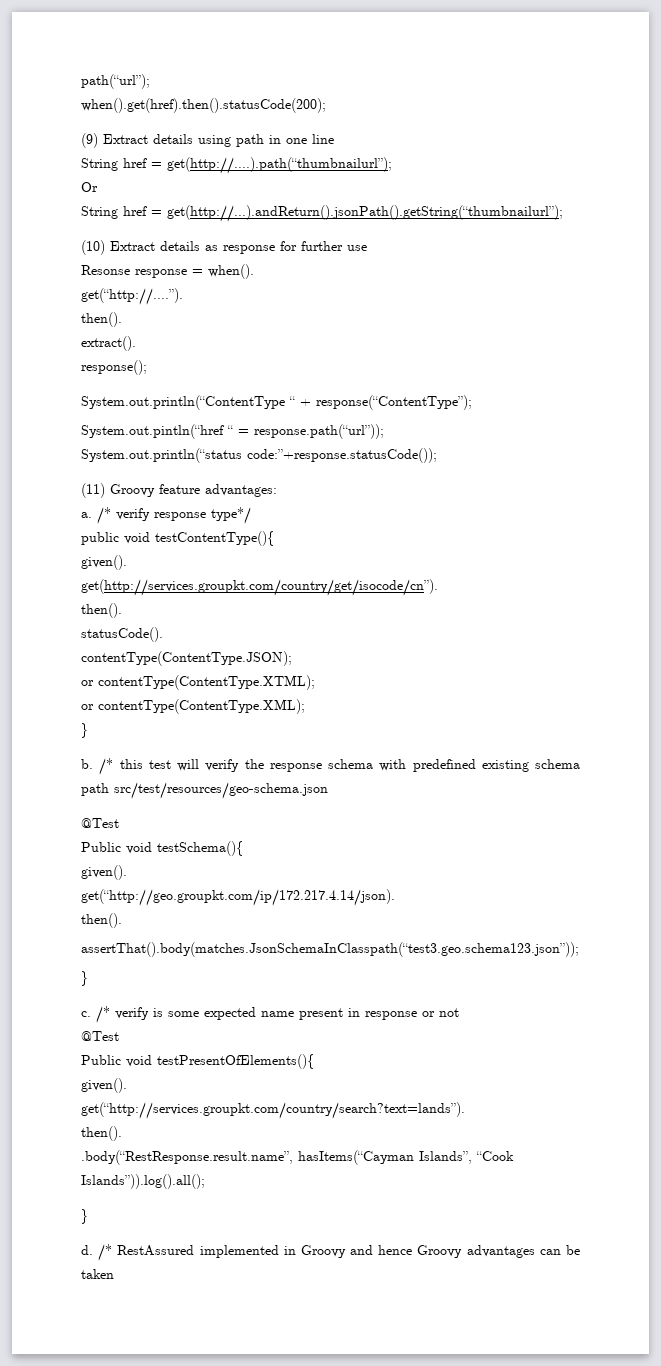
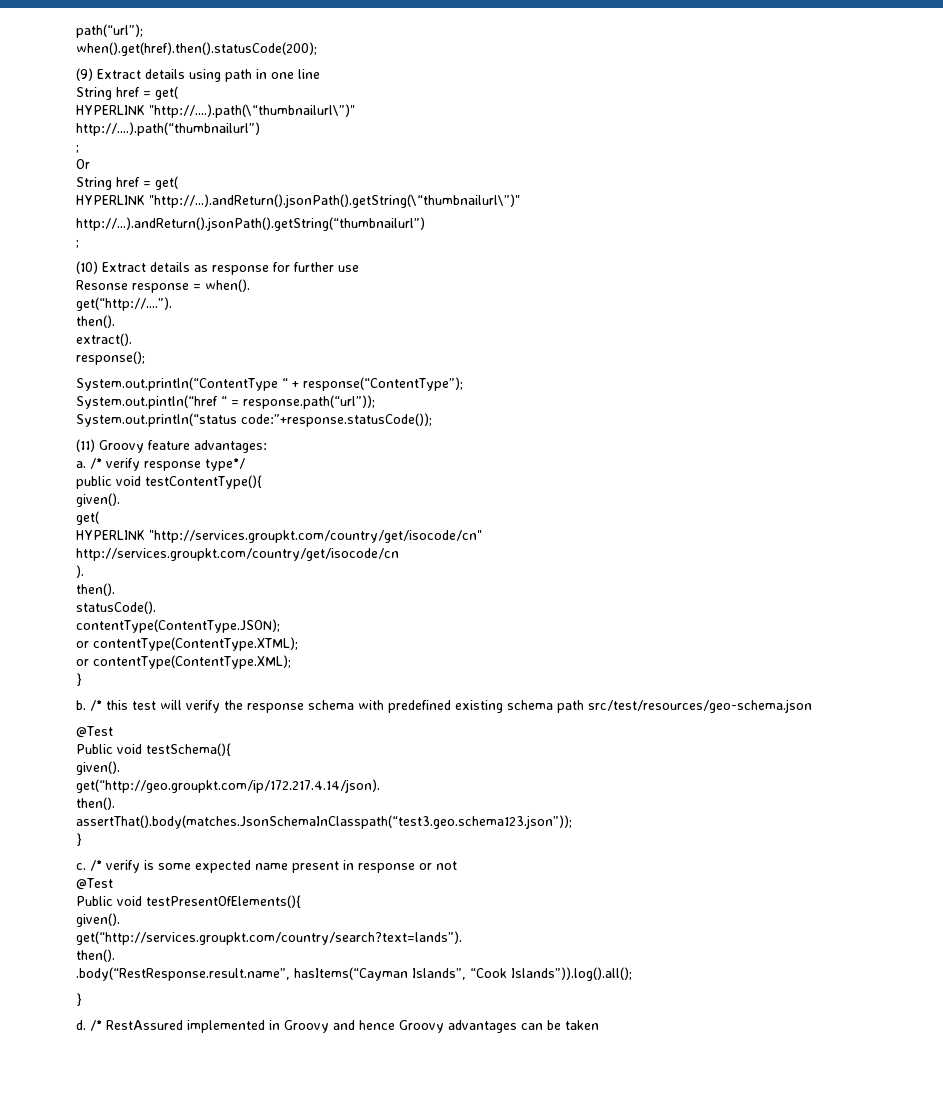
[167,157,392,174] get(http://....).path(“thumbnailurl”); -> [155,86,178,100] [76,104,355,118] [76,122,260,136] [76,144,79,153] get( // HYPERLINK "http://....).path(\“thumbnailurl\”)" // http://....).path(“thumbnailurl”) // ;
[167,205,563,222] get(http://...).andReturn().jsonPath().getString(“thumbnailurl”); -> [155,176,178,190] [76,194,520,208] [76,217,425,231] [76,239,79,248] get( // HYPERLINK "http://...).andReturn().jsonPath().getString(\“thumbnailurl\”)" // http://...).andReturn().jsonPath().getString(“thumbnailurl”) // ;
[81,579,438,596] get(http://services.groupkt.com/country/get/isocode/cn”). -> [76,511,99,525] [76,530,482,543] [76,548,399,561] [76,565,84,578] get( // HYPERLINK "http://services.groupkt.com/country/get/isocode/cn" // http://services.groupkt.com/country/get/isocode/cn // ).

